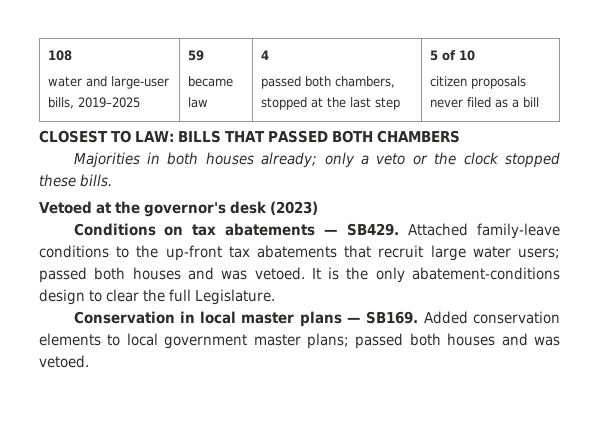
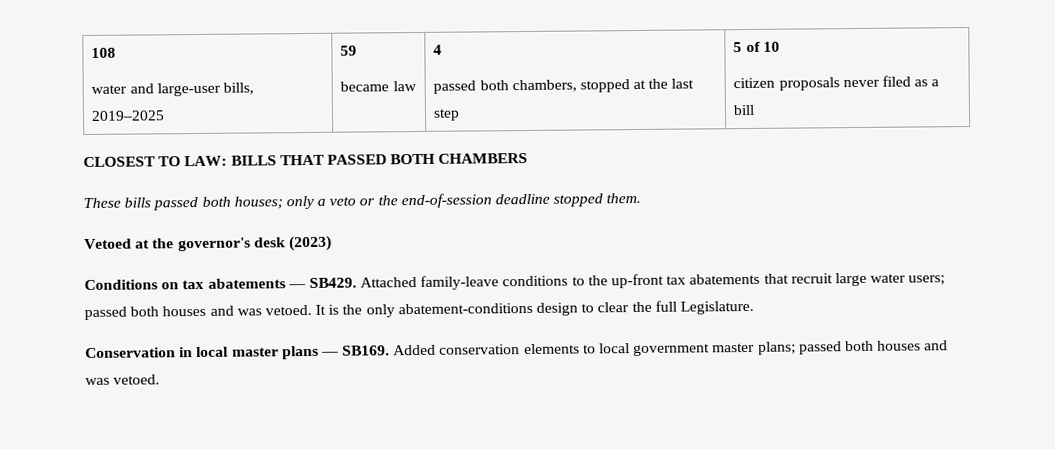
[73,152,318,168] Majorities in both houses already; -> [83,196,283,211] These bills passed both houses;
[463,152,560,168] [39,174,112,187] clock stopped these bills. -> [400,192,642,209] end-of-session deadline stopped them.

